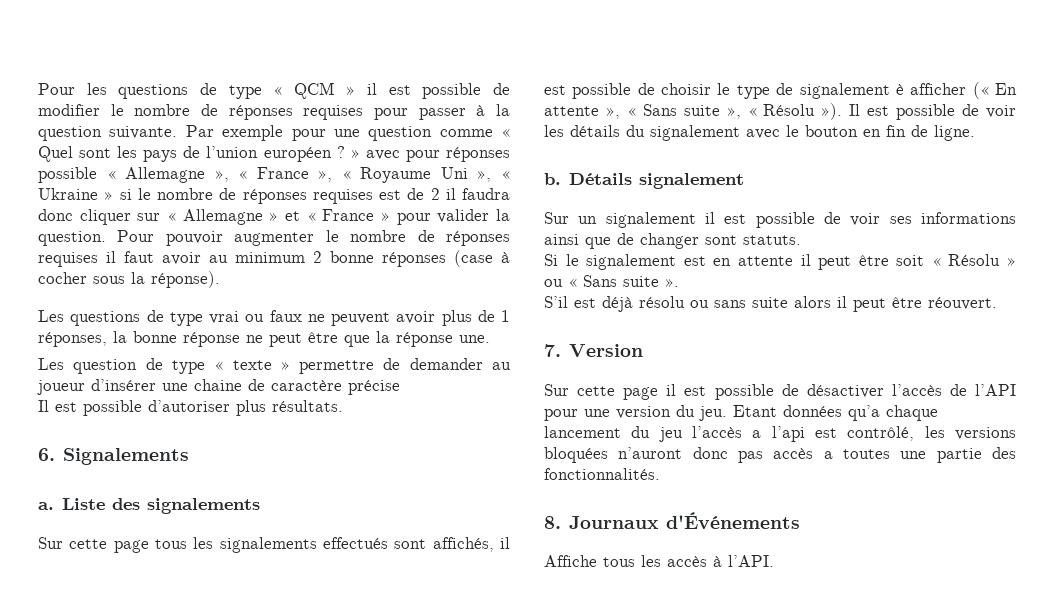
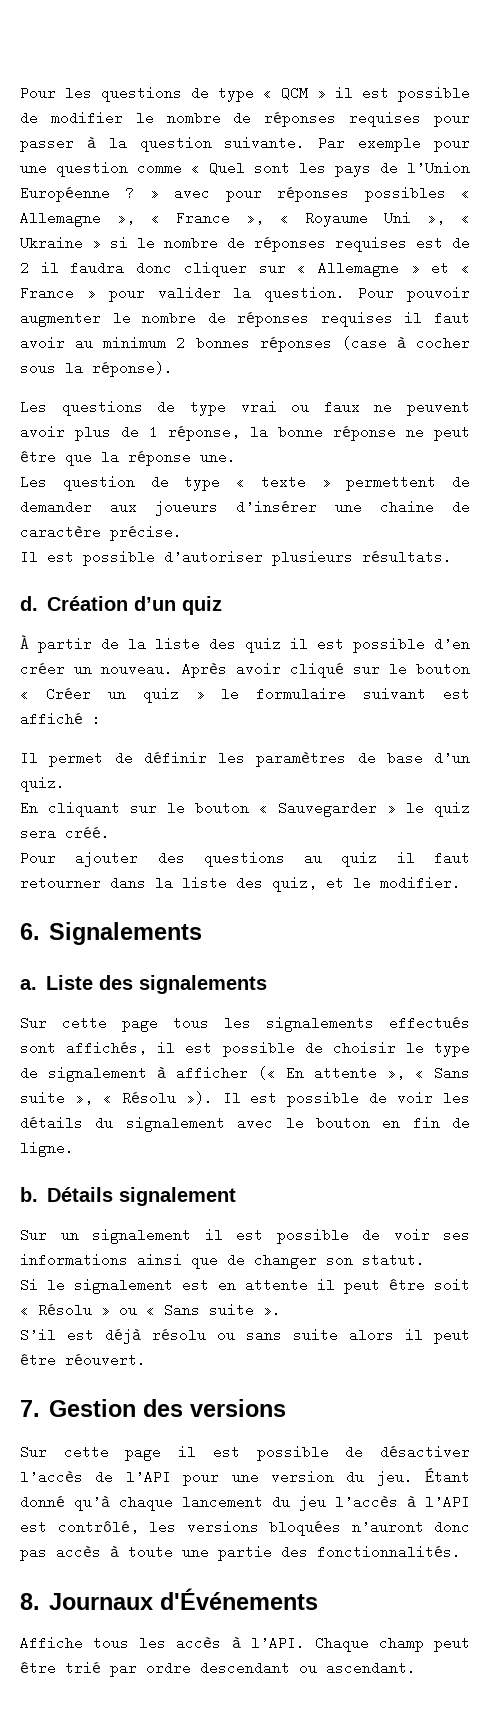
[206,146,332,162] l’union européen -> [407,161,470,175] [20,186,110,202] l’Union Européenne
[38,167,97,183] possible -> [364,186,446,202] possibles
[330,251,374,263] bonne -> [195,336,250,350] bonnes
[38,332,107,347] réponses, -> [168,425,240,441] réponse,
[299,360,375,374] permettre -> [346,475,437,491] permettent
[492,362,512,370] [37,380,85,395] au joueur -> [110,500,218,516] aux joueurs
[348,380,400,395] précise -> [110,525,182,541] précise.
[236,400,266,416] plus -> [272,550,353,566] plusieurs
(343, 406) none -> [20,596,222,615] [20,635,470,653] [20,662,470,678] [20,687,470,703] [20,712,101,726] [20,751,470,767] [20,776,65,792] [20,801,470,817] [20,826,110,840] [20,851,470,867] [20,876,461,892] // d. Création d’un quiz // À partir de la liste des quiz il est possible d’en créer un nouveau. Après avoir cliqué sur le bouton « Créer un quiz » le formulaire suivant est affiché : // Il permet de définir les paramètres de base d’un quiz. // En cliquant sur le bouton « Sauvegarder » le quiz sera créé. // Pour ajouter des questions au quiz il faut retourner dans la liste des quiz, et le modifier.
[895,84,904,95] è -> [157,1067,166,1078] à
[705,235,801,245] sont statuts. -> [326,1253,425,1267] son statut.
[569,344,644,357] Version -> [48,1399,286,1417] Gestion des versions
[733,405,880,421] Etant données qu’a -> [425,1468,470,1484] [20,1495,110,1511] Étant donné qu’à
[752,426,805,442] a l’api -> [407,1495,470,1509] à l’API
[823,449,890,459] a toutes -> [110,1545,173,1559] à toute
(774, 561) none -> [314,1636,470,1652] [20,1661,416,1677] Chaque champ peut être trié par ordre descendant ou ascendant.

